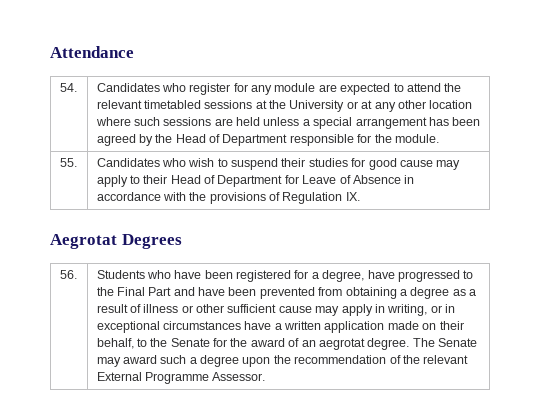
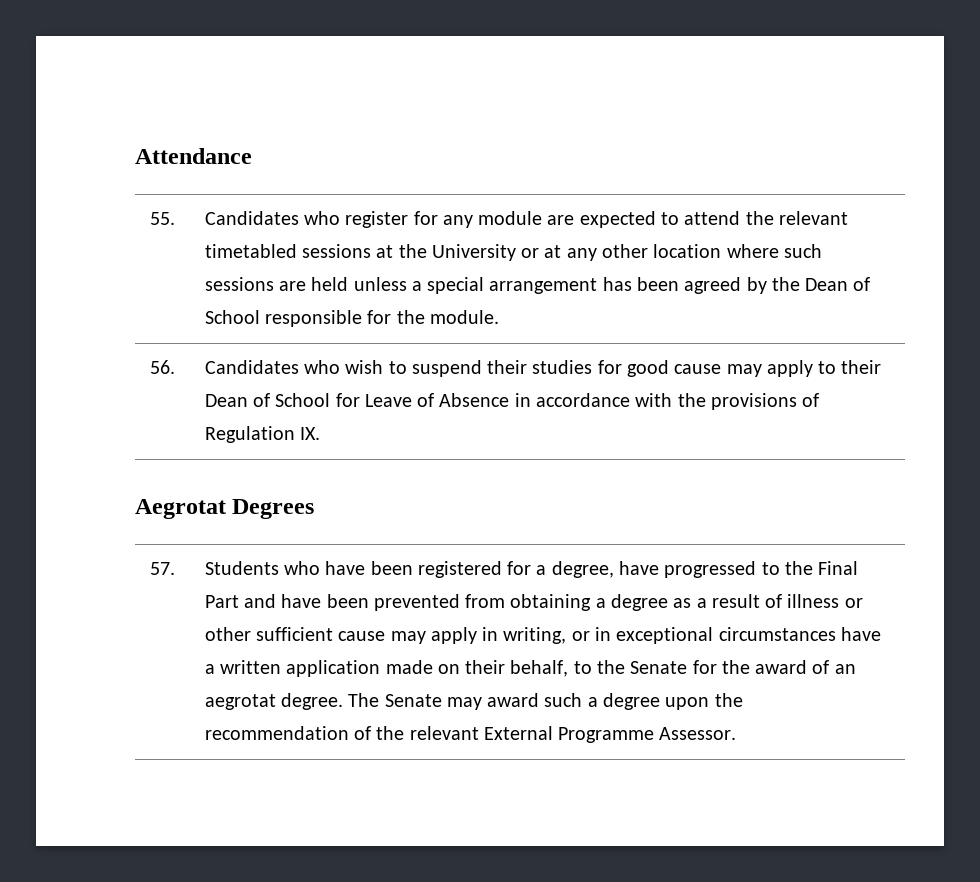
[59,83,77,92] 54. -> [149,212,175,225] 55.
[175,134,288,146] Head of Department -> [805,277,871,291] [204,310,260,324] Dean of School
[59,158,77,167] 55. -> [149,360,175,374] 56.
[170,175,283,187] Head of Department -> [204,393,331,407] Dean of School
[59,270,77,279] 56. -> [149,562,175,575] 57.

